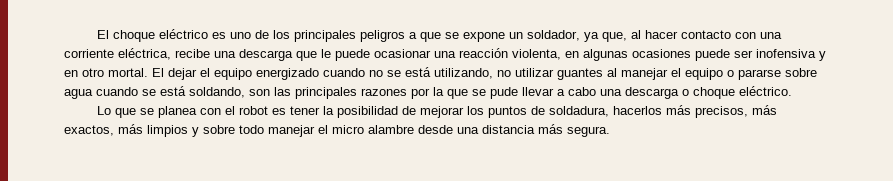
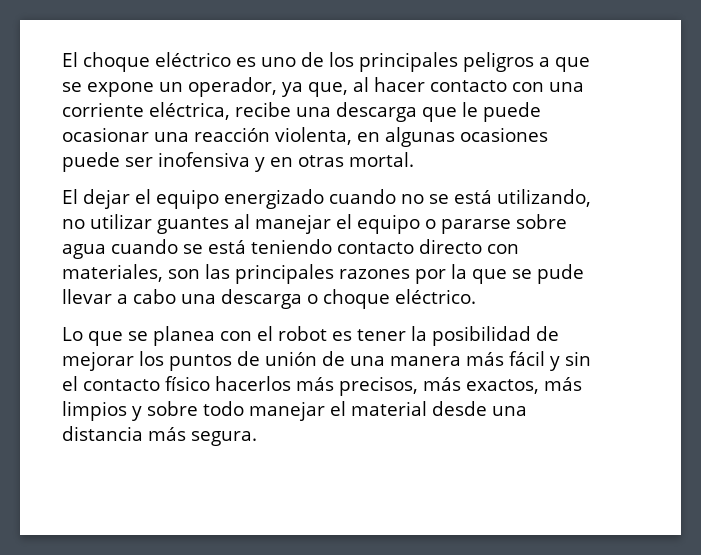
[526,30,580,41] soldador, -> [188,77,277,97] operador,
[82,68,104,77] otro -> [298,155,344,167] otras
(148, 72) none -> (414, 159) //
[189,87,245,98] soldando, -> [251,239,519,254] [62,264,163,282] teniendo contacto directo con materiales,
[548,106,609,117] soldadura, -> [265,351,591,371] [62,376,210,391] unión de una manera más fácil y sin el contacto físico
[332,125,414,134] micro alambre -> [351,401,427,416] material

